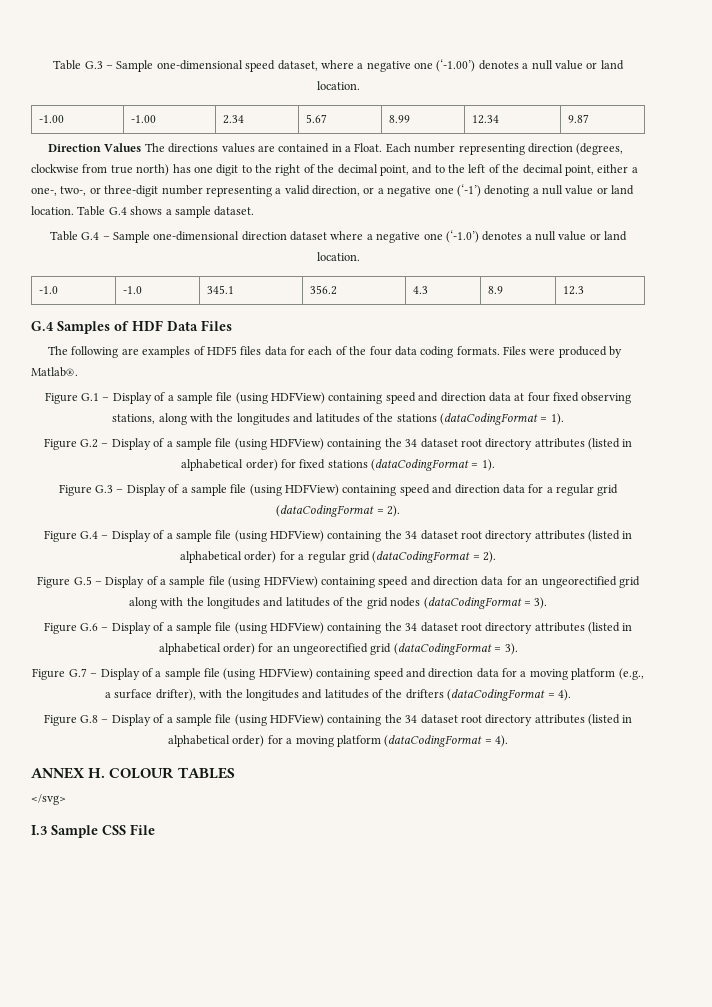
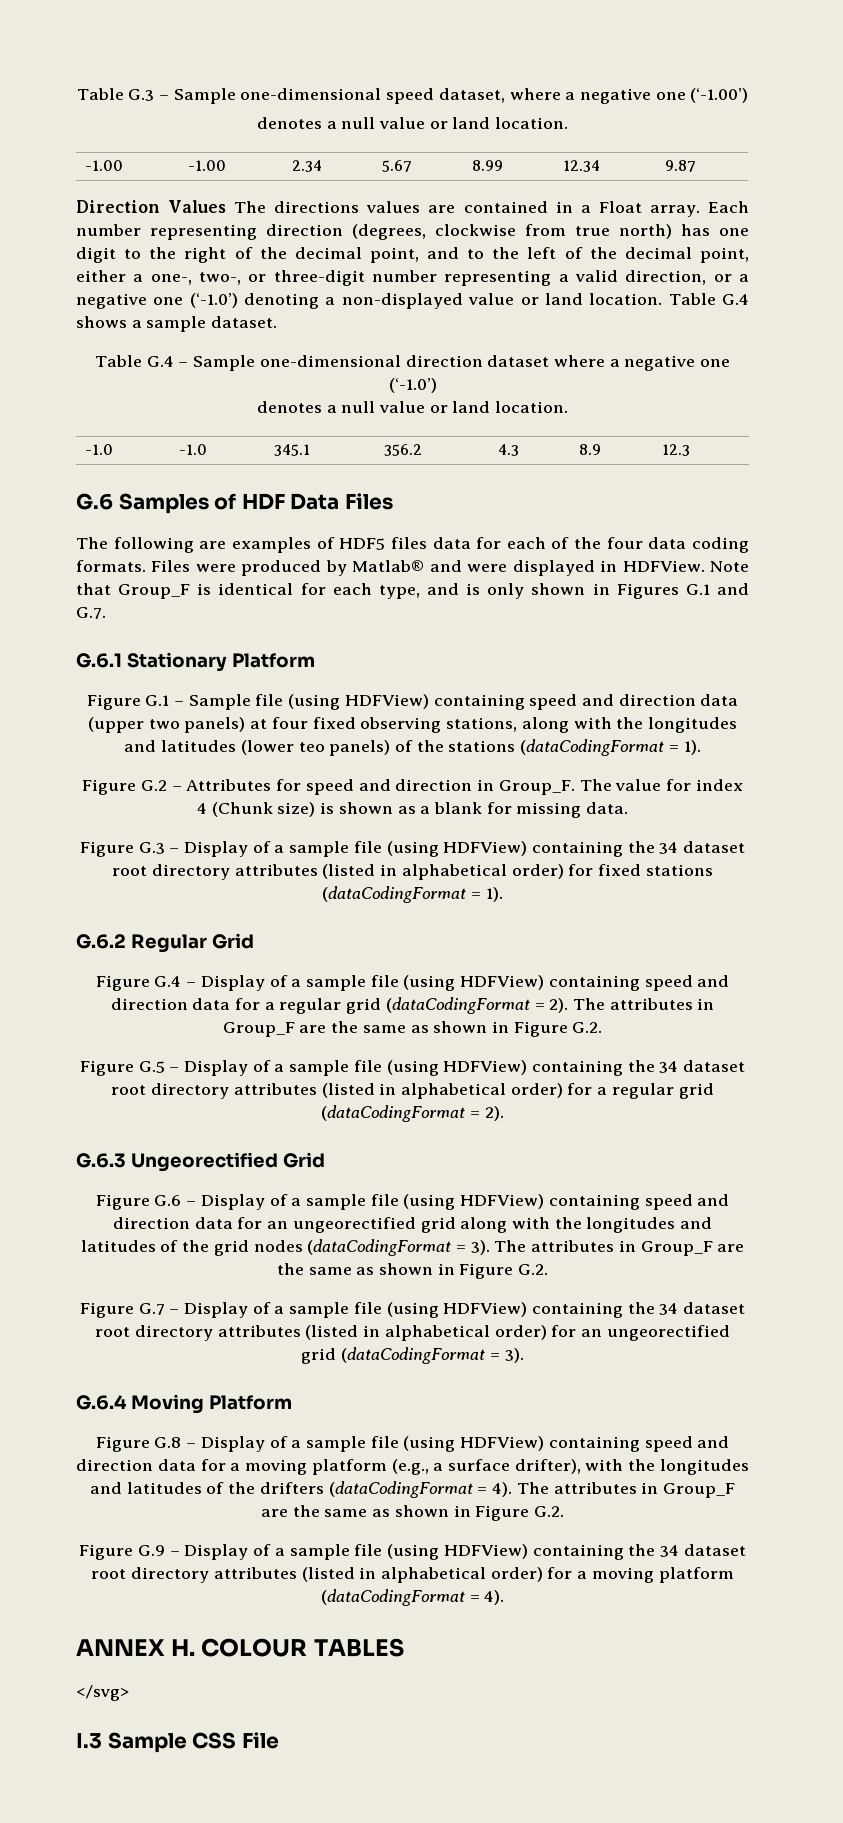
(476, 65) none -> (749, 95) //
[354,143,383,152] Float. -> [598,201,700,217] Float array.
[456,184,481,197] (‘-1’) -> [189,293,238,308] (‘-1.0’)
[542,185,563,195] null -> [341,293,463,309] non-displayed
(479, 236) none -> (437, 385) //
[31,321,54,331] G.4 -> [76,493,113,510] G.6
[31,367,78,377] Matlab®. -> [352,560,749,576] [76,583,749,599] [76,607,106,619] [76,652,315,672] Matlab® and were displayed in HDFView. Note that Group_F is identical for each type, and is only shown in Figures G.1 and G.7. // G.6.1 Stationary Platform
[112,392,511,404] Display of a sample file (using HDFView) containing speed and direction data -> [188,694,739,710] [88,717,246,733] Sample file (using HDFView) containing speed and direction data (upper two panels)
(360, 418) none -> [240,740,391,756] (lower teo panels)
(109, 445) none -> [186,779,743,795] [196,802,629,818] [79,841,180,857] Attributes for speed and direction in Group_F. The value for index 4 (Chunk size) is shown as a blank for missing data. // Figure G.3 –
[58,484,113,496] // Figure G.3 -> [76,933,254,953] [95,975,182,991] // G.6.2 Regular Grid // Figure G.4
[43,530,98,542] // Figure G.4 -> [573,998,715,1010] [222,1021,603,1037] [79,1060,165,1076] The attributes in Group_F are the same as shown in Figure G.2. // Figure G.5
[37,576,92,588] // Figure G.5 -> [76,1152,325,1172] [95,1194,182,1210] // G.6.3 Ungeorectified Grid // Figure G.6
[43,622,98,634] // Figure G.6 -> [494,1240,745,1256] [276,1263,549,1279] [79,1302,165,1318] The attributes in Group_F are the same as shown in Figure G.2. // Figure G.7
[32,668,87,680] // Figure G.7 -> [76,1394,292,1414] [95,1436,182,1452] // G.6.4 Moving Platform // Figure G.8
[43,714,98,726] // Figure G.8 -> [516,1482,735,1498] [260,1505,565,1521] [79,1544,166,1560] The attributes in Group_F are the same as shown in Figure G.2. // Figure G.9

